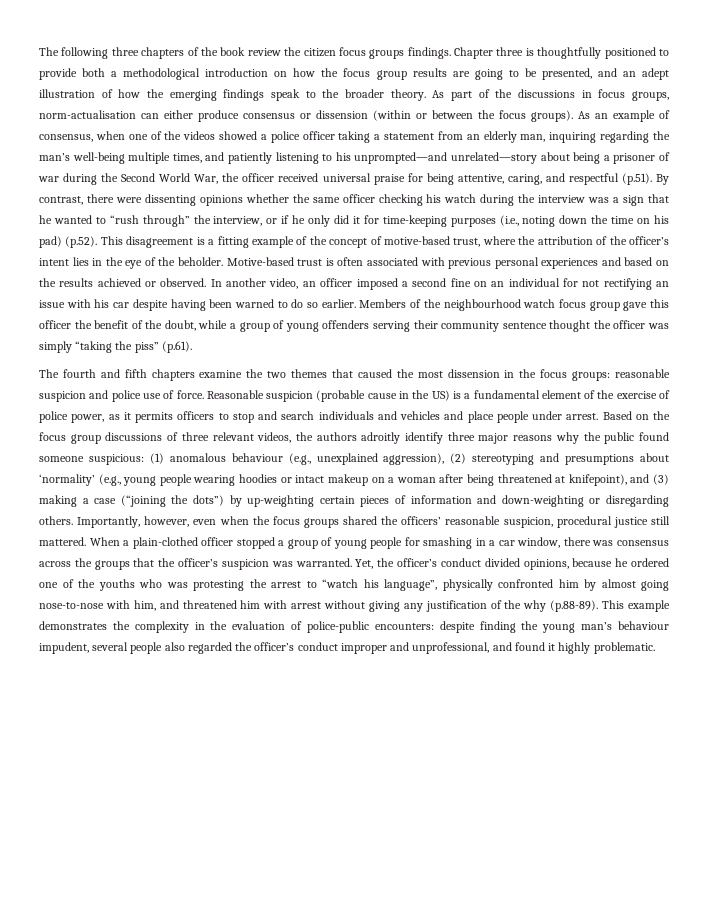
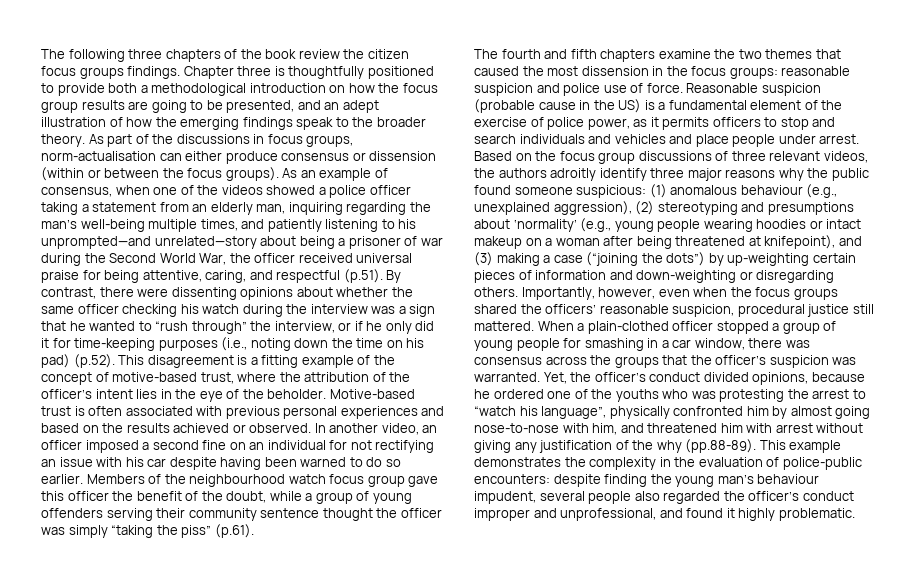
(243, 200) none -> [296,287,333,297] about
[550,600,599,612] (p.88-89). -> [685,439,757,453] (pp.88-89).

